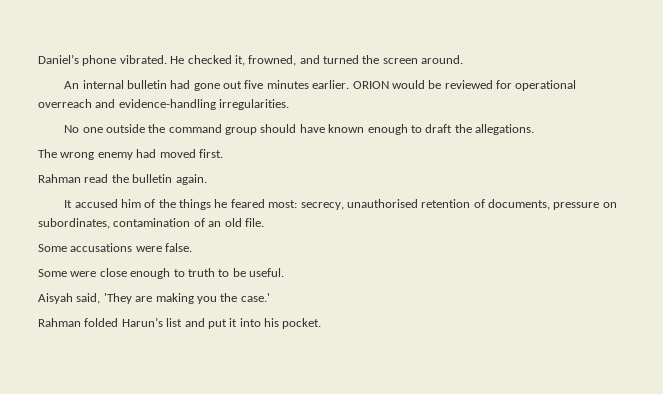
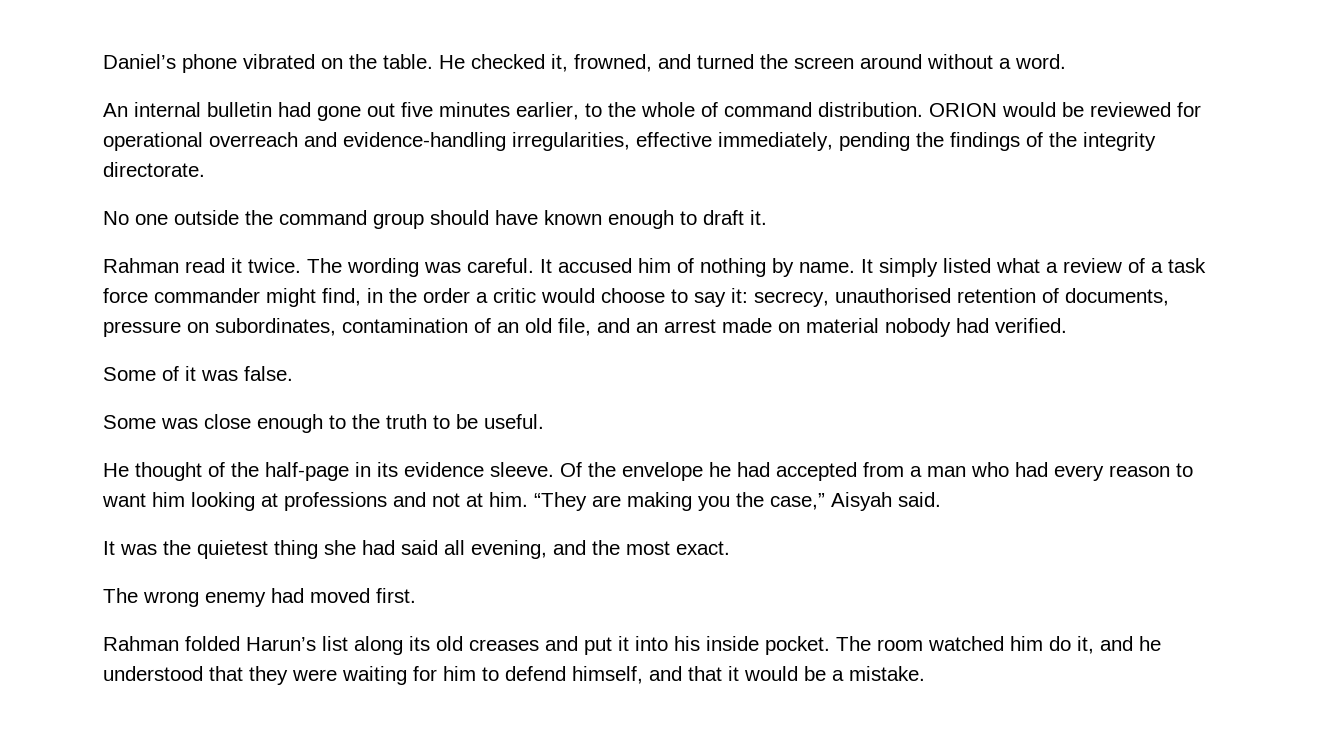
[119,55,167,64] vibrated. -> [243,54,433,69] vibrated on the table.
[421,55,464,64] around. -> [860,54,1066,69] around without a word.
[312,80,350,89] earlier. -> [516,102,923,120] earlier, to the whole of command distribution.
[219,99,290,110] irregularities. -> [512,132,1156,151] [103,162,205,177] irregularities, effective immediately, pending the findings of the integrity directorate.
[454,124,535,135] [38,149,223,160] [38,174,207,185] [64,199,298,210] the allegations. // The wrong enemy had moved first. // Rahman read the bulletin again. // It accused him of the things he feared most: -> [750,210,767,225] [103,258,1206,277] [103,288,748,307] it. // Rahman read it twice. The wording was careful. It accused him of nothing by name. It simply listed what a review of a task force commander might find, in the order a critic would choose to say it:
[244,218,264,227] [38,243,162,252] file. // Some accusations were -> [558,318,1067,337] [103,366,238,381] file, and an arrest made on material nobody had verified. // Some of it was
[70,271,97,277] were -> [161,418,198,429] was
(185, 273) none -> [352,414,380,429] the
[38,293,270,304] Aisyah said, 'They are making you the case.' -> [103,462,1193,481] [102,492,941,511] [103,540,730,559] [103,588,416,607] He thought of the half-page in its evidence sleeve. Of the envelope he had accepted from a man who had every reason to want him looking at professions and not at him. “They are making you the case,” Aisyah said. // It was the quietest thing she had said all evening, and the most exact. // The wrong enemy had moved first.
(183, 322) none -> [354,636,539,655] along its old creases
[282,318,322,329] pocket. -> [706,636,1161,655] [103,666,925,685] inside pocket. The room watched him do it, and he understood that they were waiting for him to defend himself, and that it would be a mistake.

